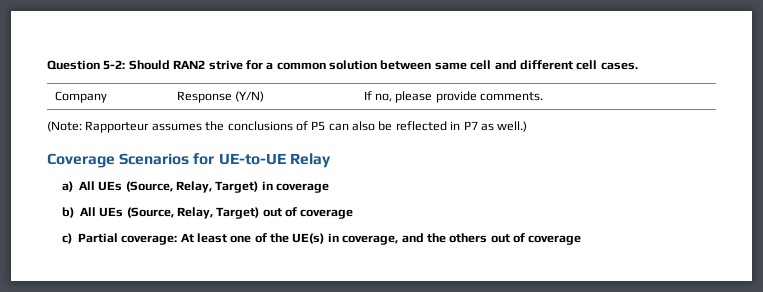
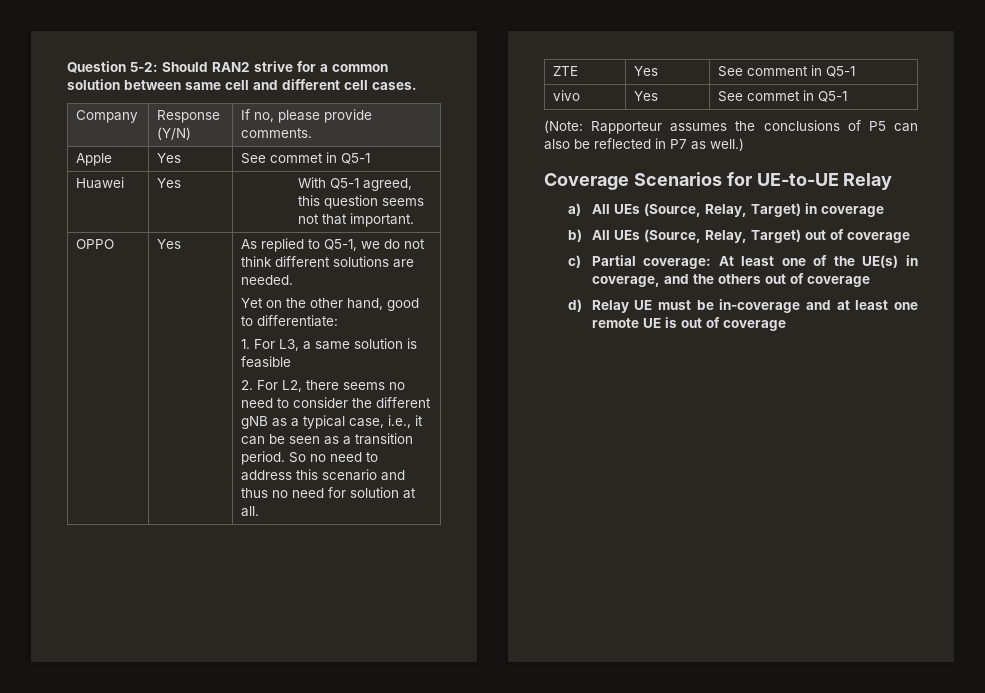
(544, 96) none -> [76,153,113,166] [157,153,182,163] [241,152,371,164] [76,177,125,189] [157,178,182,188] [298,177,413,191] [298,195,425,209] [298,213,415,227] [76,239,115,249] [157,239,182,249] [241,238,426,252] [241,256,415,268] [241,275,294,285] [241,298,420,311] [241,315,339,327] [241,338,418,351] [241,356,292,368] [241,380,406,392] [241,397,432,408] [241,415,424,429] [241,433,414,445] [241,451,379,465] [241,469,406,481] [241,487,417,499] [241,506,260,517] [553,66,579,76] [634,66,659,76] [718,65,856,77] [553,90,581,101] [634,91,659,101] [718,90,848,102] // Apple | Yes | See commet in Q5-1 // Huawei | Yes | With Q5-1 agreed, this question seems not that important. // OPPO | Yes | As replied to Q5-1, we do not think different solutions are needed. // Yet on the other hand, good to differentiate: // 1. For L3, a same solution is feasible // 2. For L2, there seems no need to consider the different gNB as a typical case, i.e., it can be seen as a transition period. So no need to address this scenario and thus no need for solution at all. // ZTE | Yes | See comment in Q5-1 // vivo | Yes | See commet in Q5-1
(582, 240) none -> [567,299,919,313] [591,317,786,331] // d) Relay UE must be in-coverage and at least one remote UE is out of coverage

